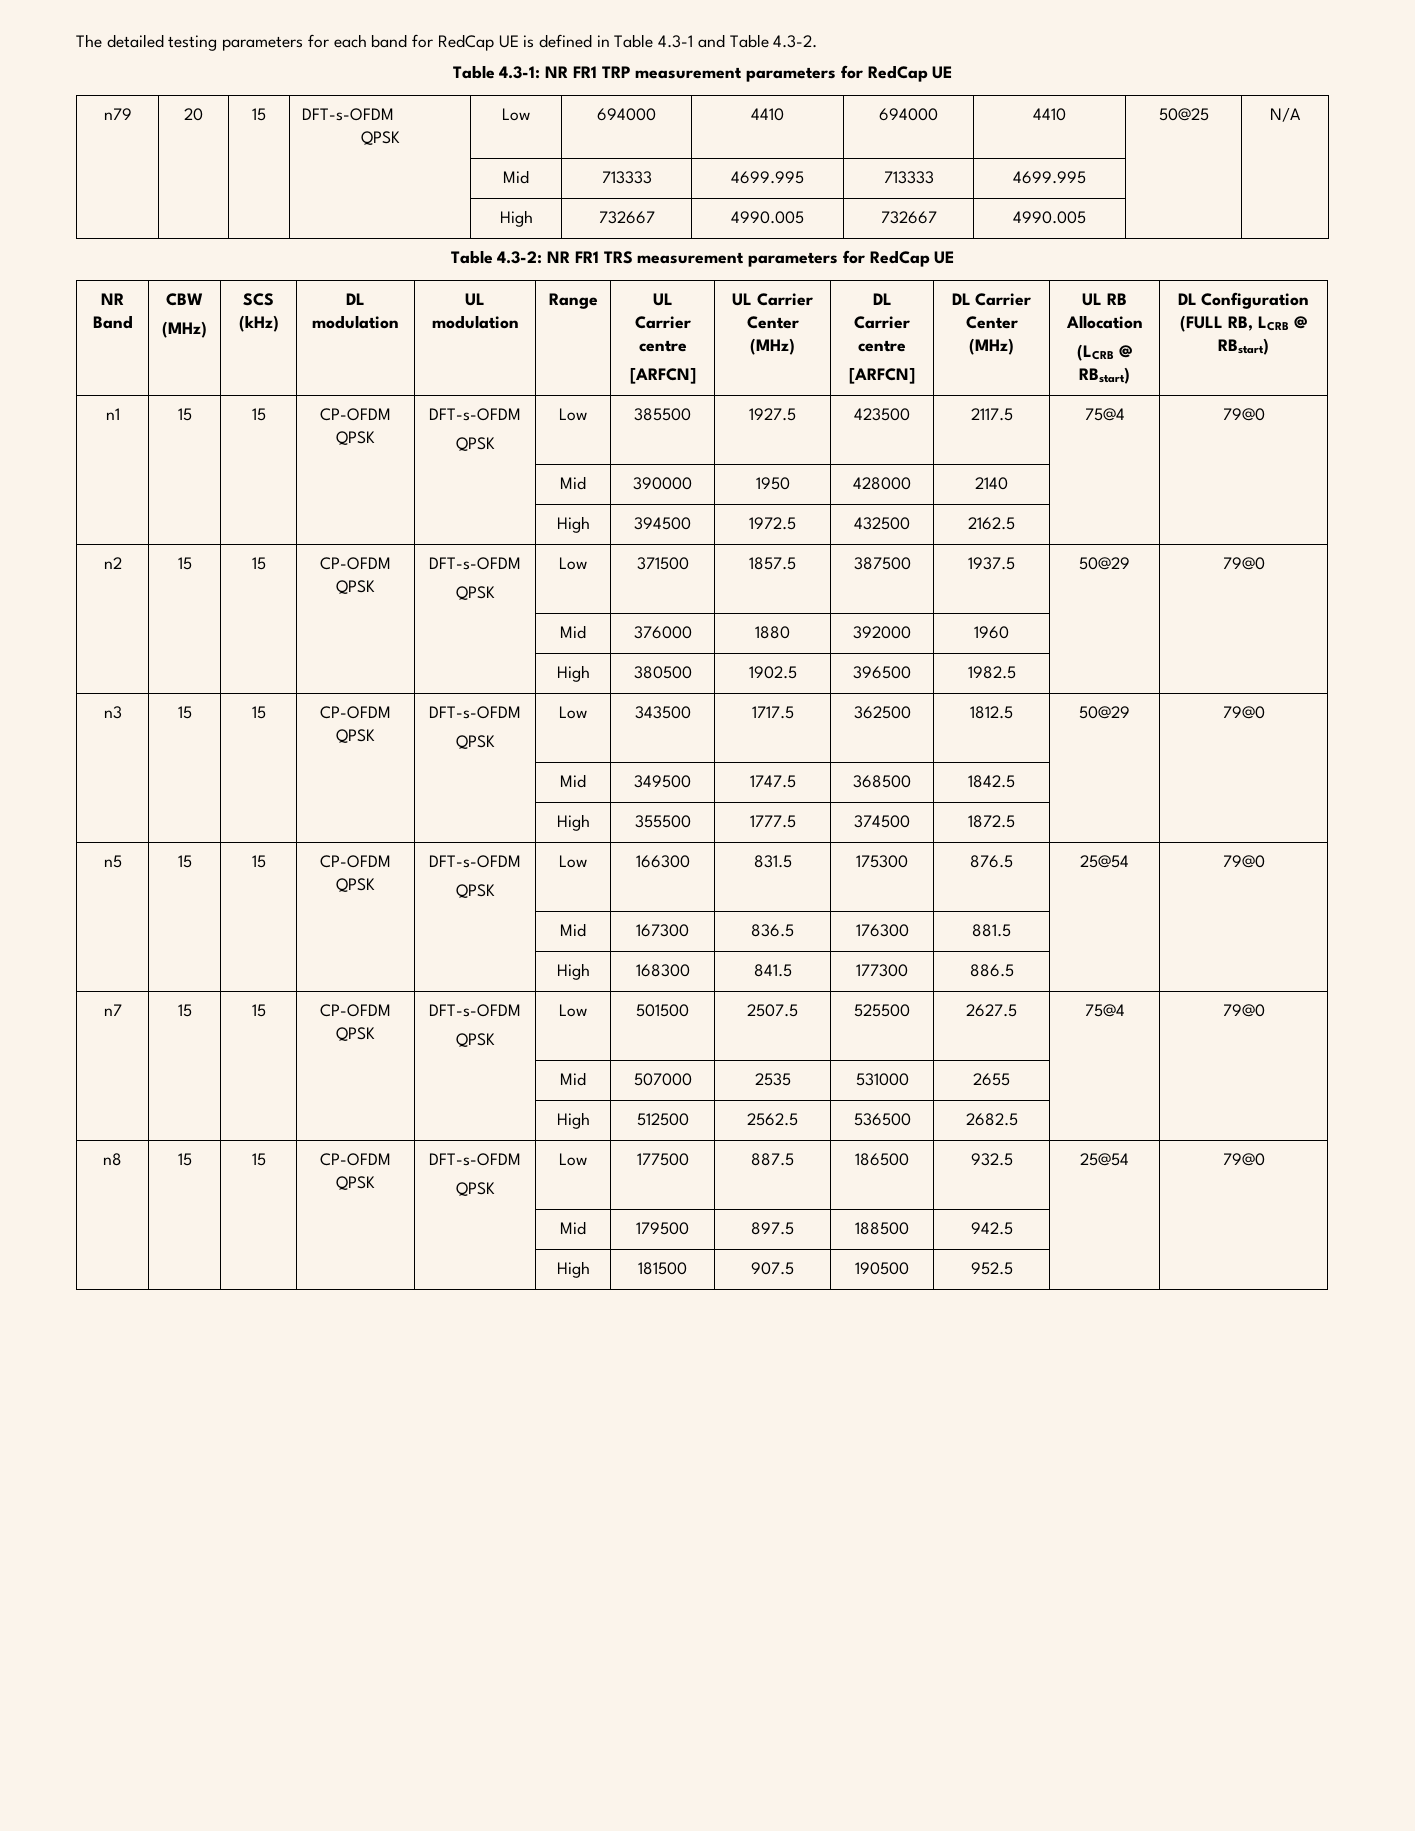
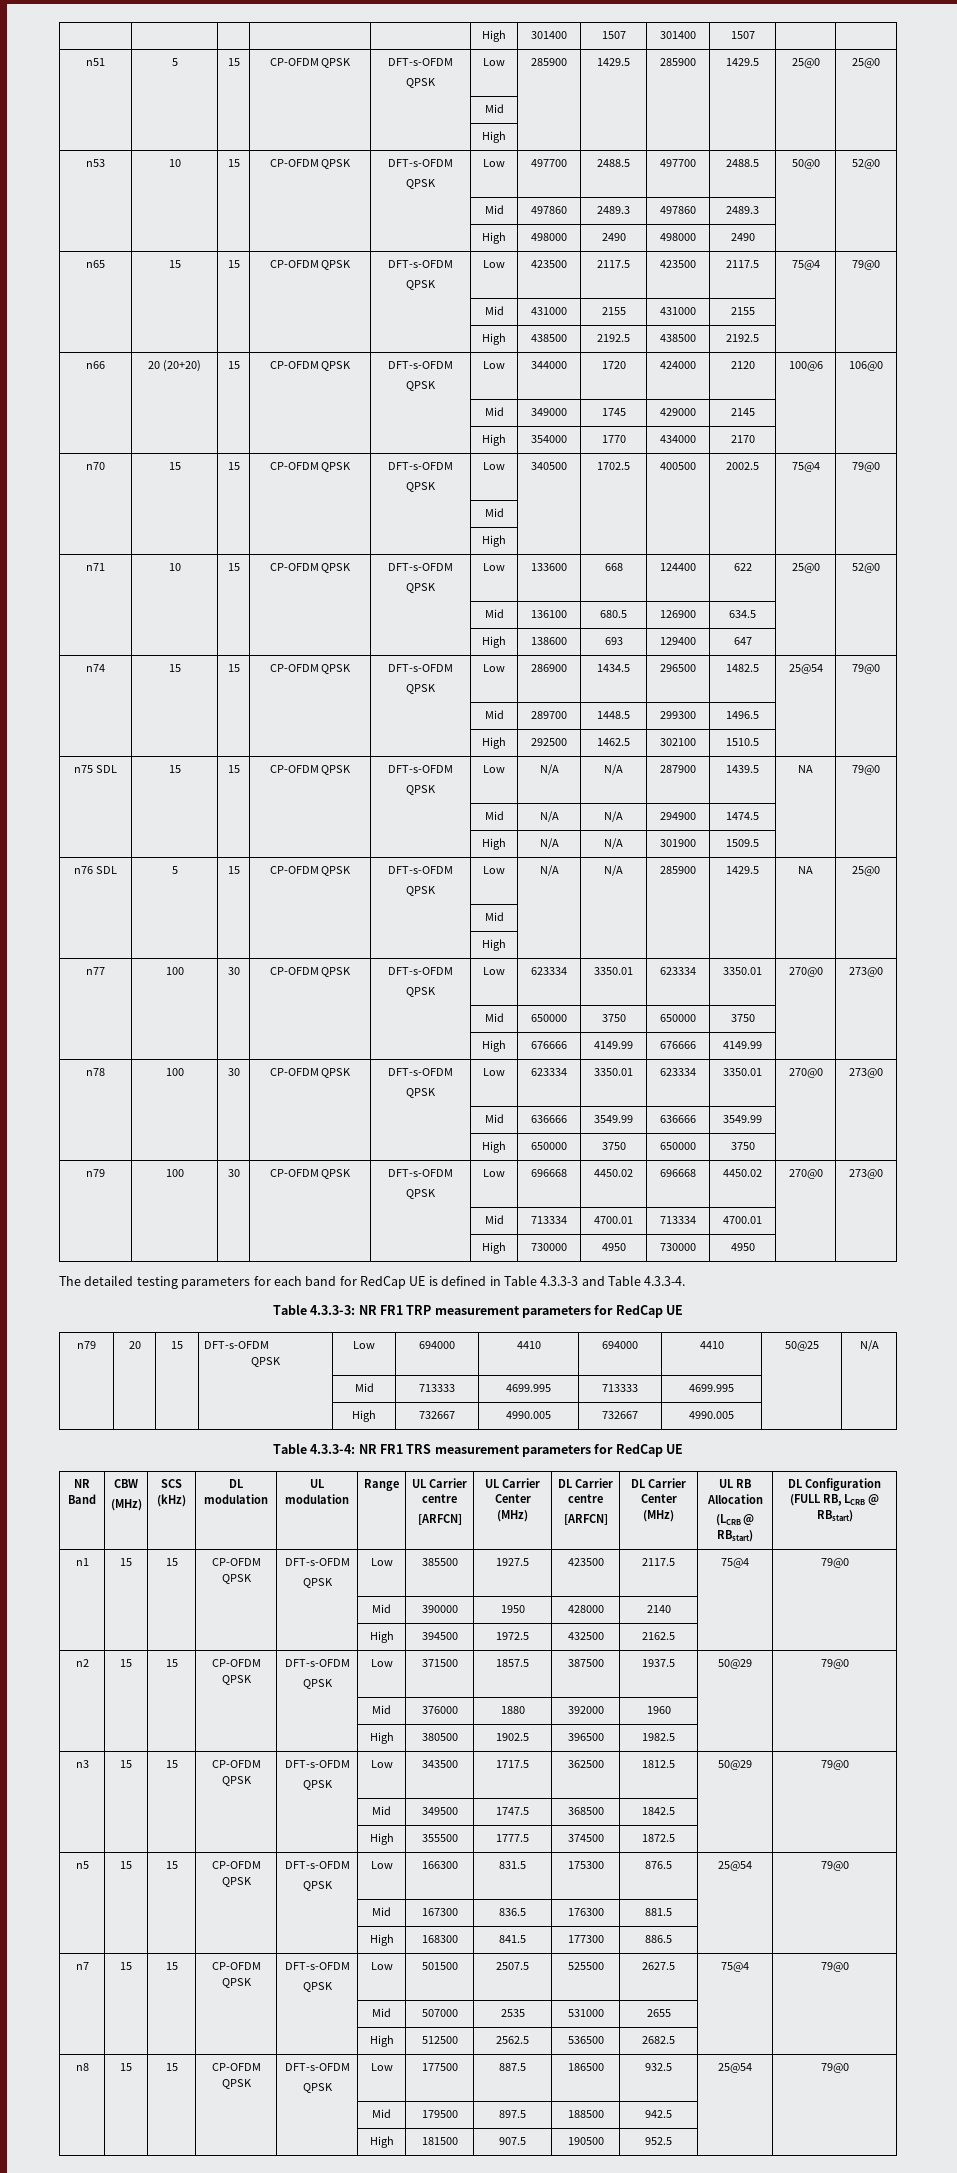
(76, 41) none -> [482,30,506,42] [531,31,567,39] [601,31,626,39] [660,31,696,39] [730,31,755,39] [86,58,105,66] [171,58,178,66] [227,58,240,66] [269,58,352,68] [388,58,453,66] [406,78,436,88] [483,58,505,66] [531,58,567,66] [597,58,630,66] [660,58,696,66] [726,58,759,66] [791,58,820,68] [852,58,880,68] [484,104,504,113] [482,131,506,143] [86,159,105,167] [168,159,181,167] [227,159,240,167] [269,159,352,169] [388,159,453,167] [406,179,436,189] [483,159,505,167] [531,159,567,167] [597,159,630,167] [660,159,696,167] [726,159,759,167] [791,159,820,169] [852,159,880,169] [484,205,504,214] [531,206,567,214] [597,206,630,214] [660,206,696,214] [726,206,759,214] [482,232,506,244] [531,233,567,241] [601,233,626,241] [660,233,696,241] [730,233,755,241] [86,260,105,268] [168,260,181,268] [227,260,240,268] [269,260,352,270] [388,260,453,268] [406,280,436,290] [483,260,505,268] [531,260,567,268] [597,260,630,268] [660,260,696,268] [726,260,759,268] [791,260,820,270] [852,260,880,270] [484,306,504,315] [531,307,567,315] [601,307,626,315] [660,307,696,315] [730,307,755,315] [482,333,506,345] [531,334,567,342] [597,334,630,342] [660,334,696,342] [726,334,759,342] [86,361,105,369] [148,360,201,372] [227,361,240,369] [269,361,352,371] [388,361,453,369] [406,381,436,391] [483,361,505,369] [531,361,567,369] [601,361,626,369] [660,361,696,369] [730,361,755,369] [788,361,823,371] [849,361,883,371] [484,407,504,416] [531,408,567,416] [601,408,626,416] [660,408,696,416] [730,408,755,416] [482,434,506,446] [531,435,567,443] [601,435,626,443] [660,435,696,443] [730,435,755,443] [86,462,105,470] [168,462,181,470] [227,462,240,470] [269,462,352,472] [388,462,453,470] [406,482,436,492] [483,462,505,470] [531,462,567,470] [597,462,630,470] [660,462,696,470] [726,462,759,470] [791,462,820,472] [852,462,880,472] [484,508,504,517] [482,535,506,547] [86,563,105,571] [168,563,181,571] [227,563,240,571] [269,563,352,573] [388,563,453,571] [406,583,436,593] [483,563,505,571] [531,563,567,571] [604,563,623,571] [660,563,696,571] [733,563,752,571] [791,563,820,573] [852,563,880,573] [484,609,504,618] [531,610,567,618] [600,610,627,618] [660,610,696,618] [729,610,756,618] [482,636,506,648] [531,637,567,645] [604,637,623,645] [660,637,696,645] [733,637,752,645] [86,664,105,672] [168,664,181,672] [227,664,240,672] [269,664,352,674] [388,664,453,672] [406,684,436,694] [483,664,505,672] [531,664,567,672] [597,664,630,672] [660,664,696,672] [726,664,759,672] [788,664,823,674] [852,664,880,674] [484,710,504,719] [531,711,567,719] [597,711,630,719] [660,711,696,719] [726,711,759,719] [482,737,506,749] [531,738,567,746] [597,738,630,746] [660,738,696,746] [726,738,759,746] [74,765,117,773] [168,765,181,773] [227,765,240,773] [269,765,352,775] [388,765,453,773] [406,785,436,795] [483,765,505,773] [539,764,559,775] [604,764,623,775] [660,765,696,773] [726,765,759,773] [798,765,813,773] [852,765,880,775] [484,811,504,820] [539,811,559,822] [604,811,623,822] [660,812,696,820] [726,812,759,820] [482,838,506,850] [539,838,559,849] [604,838,623,849] [660,839,696,847] [726,839,759,847] [74,866,117,874] [171,866,178,874] [227,866,240,874] [269,866,352,876] [388,866,453,874] [406,886,436,896] [483,866,505,874] [539,865,559,876] [604,865,623,876] [660,866,696,874] [726,866,759,874] [798,866,813,874] [852,866,880,876] [484,912,504,921] [482,939,506,951] [86,967,105,975] [165,967,184,975] [227,967,240,975] [269,967,352,977] [388,967,453,975] [406,987,436,997] [483,967,505,975] [531,967,567,975] [594,967,633,975] [660,967,696,975] [723,967,762,975] [788,967,823,977] [849,967,883,977] [484,1013,504,1022] [531,1014,567,1022] [601,1014,626,1022] [660,1014,696,1022] [730,1014,755,1022] [482,1040,506,1052] [531,1041,567,1049] [594,1041,633,1049] [660,1041,696,1049] [723,1041,762,1049] [86,1068,105,1076] [165,1068,184,1076] [227,1068,240,1076] [269,1068,352,1078] [388,1068,453,1076] [406,1088,436,1098] [483,1068,505,1076] [531,1068,567,1076] [594,1068,633,1076] [660,1068,696,1076] [723,1068,762,1076] [788,1068,823,1078] [849,1068,883,1078] [484,1114,504,1123] [531,1115,567,1123] [594,1115,633,1123] [660,1115,696,1123] [723,1115,762,1123] [482,1141,506,1153] [531,1142,567,1150] [601,1142,626,1150] [660,1142,696,1150] [730,1142,755,1150] [86,1169,105,1177] [165,1169,184,1177] [227,1169,240,1177] [269,1169,352,1179] [388,1169,453,1177] [406,1189,436,1199] [483,1169,505,1177] [531,1169,567,1177] [594,1169,633,1177] [660,1169,696,1177] [723,1169,762,1177] [788,1169,823,1179] [849,1169,883,1179] [484,1215,504,1224] [531,1216,567,1224] [594,1216,633,1224] [660,1216,696,1224] [723,1216,762,1224] [482,1242,506,1254] [531,1243,567,1251] [601,1243,626,1251] [660,1243,696,1251] [730,1243,755,1251] | | | | | High | 301400 | 1507 | 301400 | 1507 | | // n51 | 5 | 15 | CP-OFDM QPSK | DFT-s-OFDM // QPSK | Low | 285900 | 1429.5 | 285900 | 1429.5 | 25@0 | 25@0 // | | | | | Mid | | | | | | // | | | | | High | | | | | | // n53 | 10 | 15 | CP-OFDM QPSK | DFT-s-OFDM // QPSK | Low | 497700 | 2488.5 | 497700 | 2488.5 | 50@0 | 52@0 // | | | | | Mid | 497860 | 2489.3 | 497860 | 2489.3 | | // | | | | | High | 498000 | 2490 | 498000 | 2490 | | // n65 | 15 | 15 | CP-OFDM QPSK | DFT-s-OFDM // QPSK | Low | 423500 | 2117.5 | 423500 | 2117.5 | 75@4 | 79@0 // | | | | | Mid | 431000 | 2155 | 431000 | 2155 | | // | | | | | High | 438500 | 2192.5 | 438500 | 2192.5 | | // n66 | 20 (20+20) | 15 | CP-OFDM QPSK | DFT-s-OFDM // QPSK | Low | 344000 | 1720 | 424000 | 2120 | 100@6 | 106@0 // | | | | | Mid | 349000 | 1745 | 429000 | 2145 | | // | | | | | High | 354000 | 1770 | 434000 | 2170 | | // n70 | 15 | 15 | CP-OFDM QPSK | DFT-s-OFDM // QPSK | Low | 340500 | 1702.5 | 400500 | 2002.5 | 75@4 | 79@0 // | | | | | Mid | | | | | | // | | | | | High | | | | | | // n71 | 10 | 15 | CP-OFDM QPSK | DFT-s-OFDM // QPSK | Low | 133600 | 668 | 124400 | 622 | 25@0 | 52@0 // | | | | | Mid | 136100 | 680.5 | 126900 | 634.5 | | // | | | | | High | 138600 | 693 | 129400 | 647 | | // n74 | 15 | 15 | CP-OFDM QPSK | DFT-s-OFDM // QPSK | Low | 286900 | 1434.5 | 296500 | 1482.5 | 25@54 | 79@0 // | | | | | Mid | 289700 | 1448.5 | 299300 | 1496.5 | | // | | | | | High | 292500 | 1462.5 | 302100 | 1510.5 | | // n75 SDL | 15 | 15 | CP-OFDM QPSK | DFT-s-OFDM // QPSK | Low | N/A | N/A | 287900 | 1439.5 | NA | 79@0 // | | | | | Mid | N/A | N/A | 294900 | 1474.5 | | // | | | | | High | N/A | N/A | 301900 | 1509.5 | | // n76 SDL | 5 | 15 | CP-OFDM QPSK | DFT-s-OFDM // QPSK | Low | N/A | N/A | 285900 | 1429.5 | NA | 25@0 // | | | | | Mid | | | | | | // | | | | | High | | | | | | // n77 | 100 | 30 | CP-OFDM QPSK | DFT-s-OFDM // QPSK | Low | 623334 | 3350.01 | 623334 | 3350.01 | 270@0 | 273@0 // | | | | | Mid | 650000 | 3750 | 650000 | 3750 | | // | | | | | High | 676666 | 4149.99 | 676666 | 4149.99 | | // n78 | 100 | 30 | CP-OFDM QPSK | DFT-s-OFDM // QPSK | Low | 623334 | 3350.01 | 623334 | 3350.01 | 270@0 | 273@0 // | | | | | Mid | 636666 | 3549.99 | 636666 | 3549.99 | | // | | | | | High | 650000 | 3750 | 650000 | 3750 | | // n79 | 100 | 30 | CP-OFDM QPSK | DFT-s-OFDM // QPSK | Low | 696668 | 4450.02 | 696668 | 4450.02 | 270@0 | 273@0 // | | | | | Mid | 713334 | 4700.01 | 713334 | 4700.01 | | // | | | | | High | 730000 | 4950 | 730000 | 4950 | | //
[658,35,694,48] 4.3-1 -> [540,1276,579,1286] 4.3.3-3
[773,35,818,48] [452,65,541,79] 4.3-2. // Table 4.3-1: -> [644,1276,686,1286] [272,1304,356,1315] 4.3.3-4. // Table 4.3.3-3:
[497,251,543,264] 4.3-2: -> [310,1444,356,1454] 4.3.3-4:

